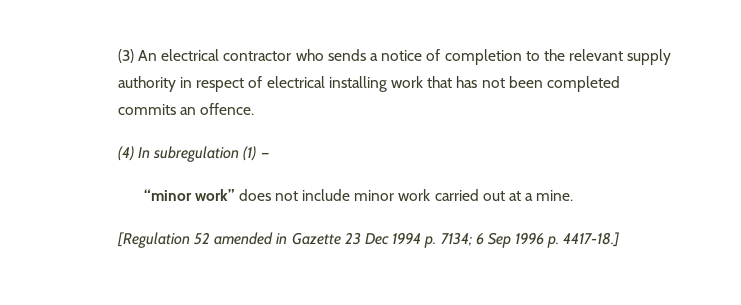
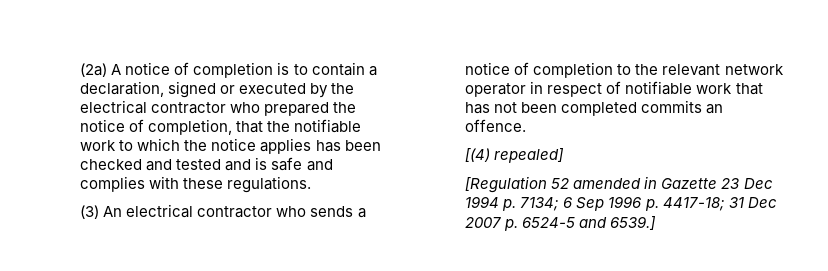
(117, 56) none -> [80,62,377,78] [80,81,355,98] [80,100,357,116] [80,119,362,135] [80,138,381,154] [80,157,333,171] [80,176,312,193] (2a) A notice of completion is to contain a declaration, signed or executed by the electrical contractor who prepared the notice of completion, that the notifiable work to which the notice applies has been checked and tested and is safe and complies with these regulations. //
[627,49,672,65] [117,76,176,92] supply authority -> [724,64,784,75] [465,83,527,97] network operator
[266,76,387,92] electrical installing -> [625,81,693,95] notifiable
[117,146,270,162] [144,189,574,201] (4) In subregulation (1) — // “minor work” does not include minor work carried out at a mine. -> [465,148,565,163] [(4) repealed]
[563,232,620,247] 4417-18.] -> [662,197,777,211] [465,216,657,231] 4417-18; 31 Dec 2007 p. 6524-5 and 6539.]

